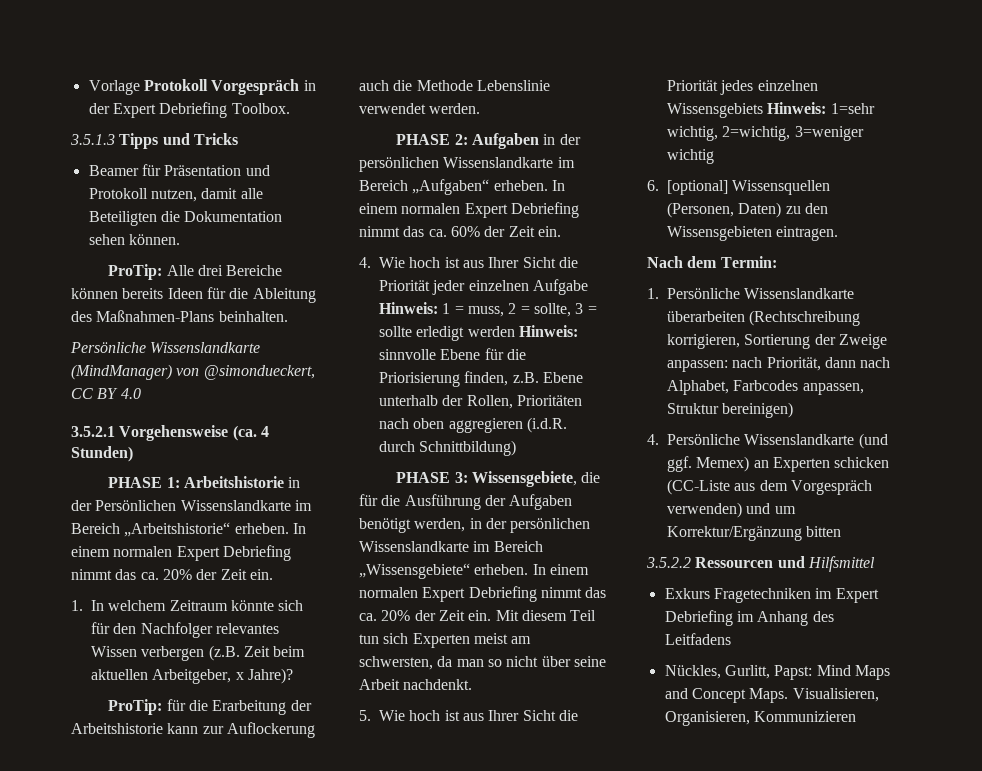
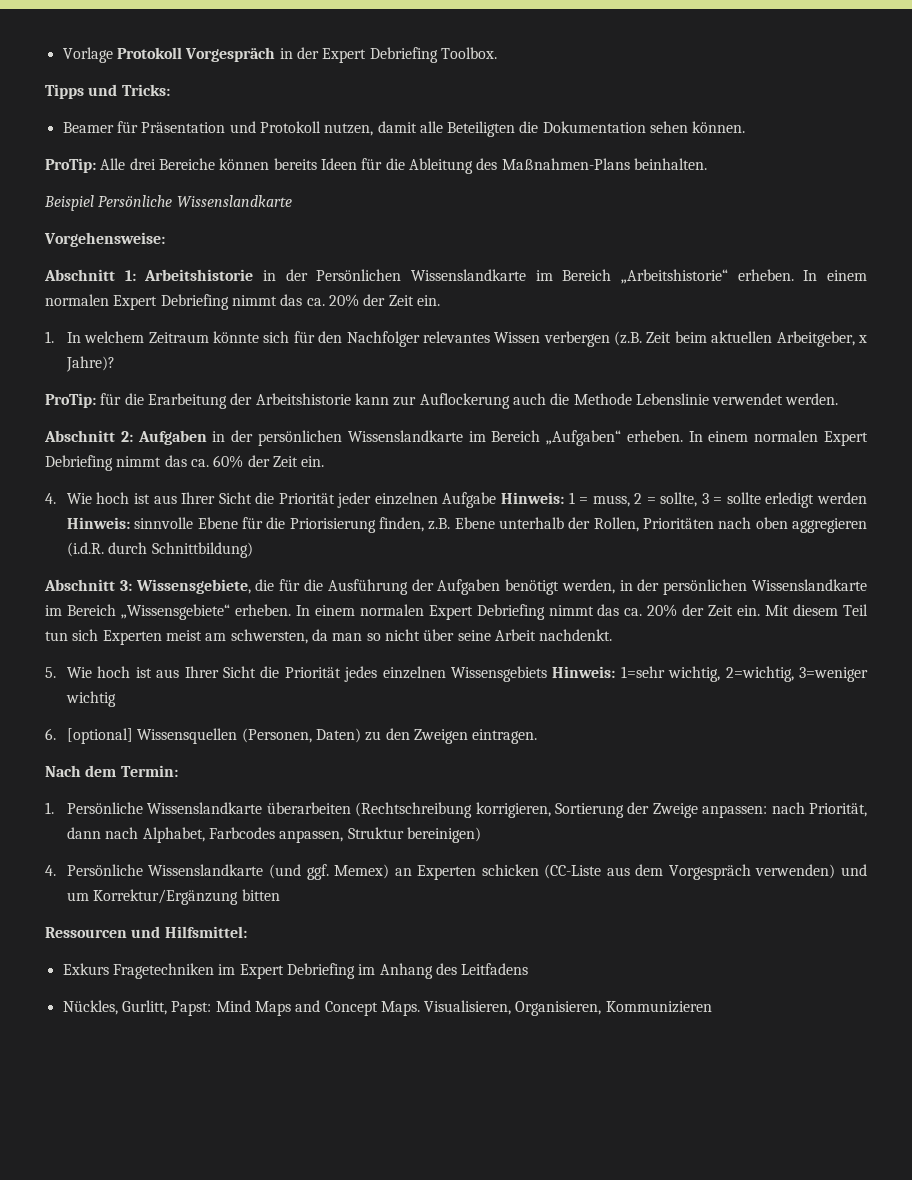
[70,134,115,145] 3.5.1.3 -> (497, 53) none
[193,133,238,145] Tricks -> [121,84,170,96] Tricks:
[70,342,261,353] [71,364,315,380] [71,388,141,399] [71,425,269,441] [71,446,133,462] [108,477,163,488] Persönliche Wissenslandkarte (MindManager) von @simondueckert, CC BY 4.0 // 3.5.2.1 Vorgehensweise (ca. 4 Stunden) // PHASE -> [44,195,292,211] [44,232,165,247] [44,269,115,281] Beispiel Persönliche Wissenslandkarte // Vorgehensweise: // Abschnitt
[396,134,451,145] PHASE -> [44,430,115,442] Abschnitt
[396,472,451,483] PHASE -> [44,579,115,591] Abschnitt
[667,226,772,241] Wissensgebieten -> [413,729,468,744] Zweigen
[646,557,691,568] 3.5.2.2 -> (280, 895) none
[807,556,875,572] Hilfsmittel -> [164,926,247,938] Hilfsmittel:

